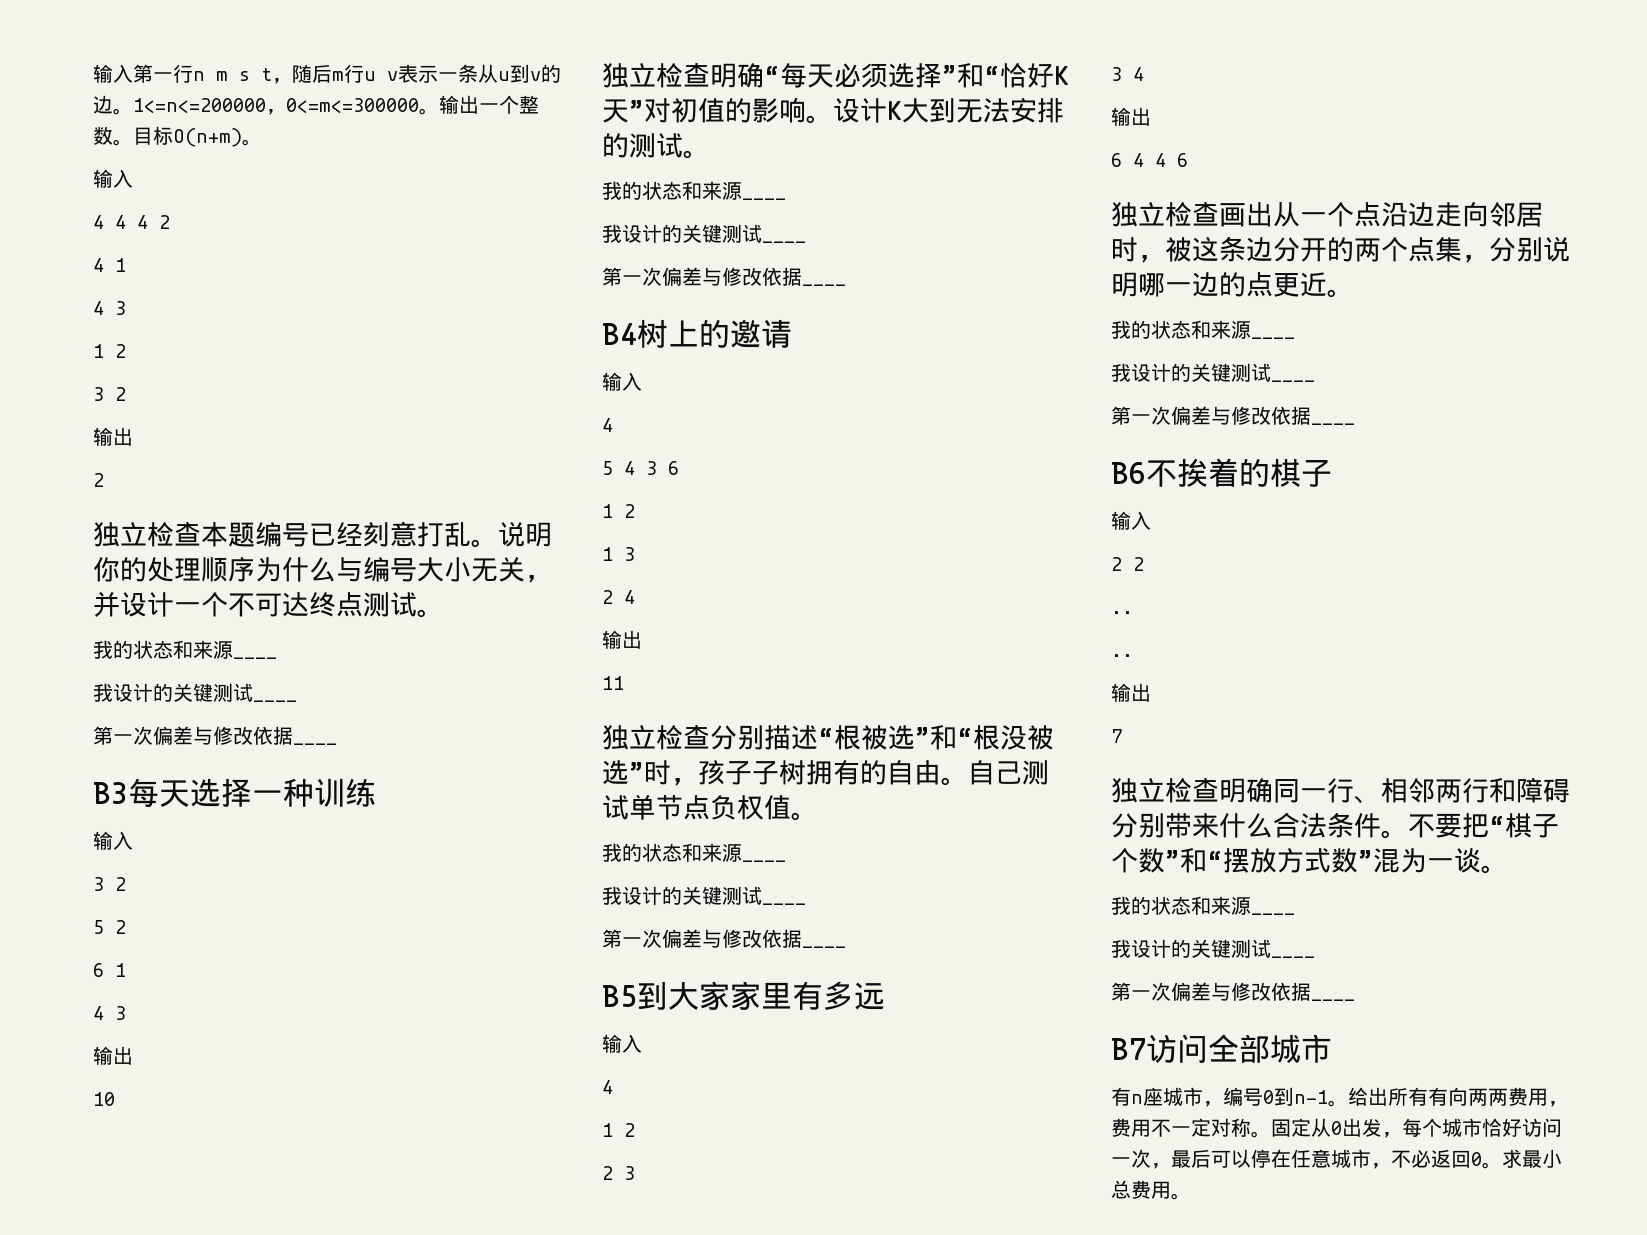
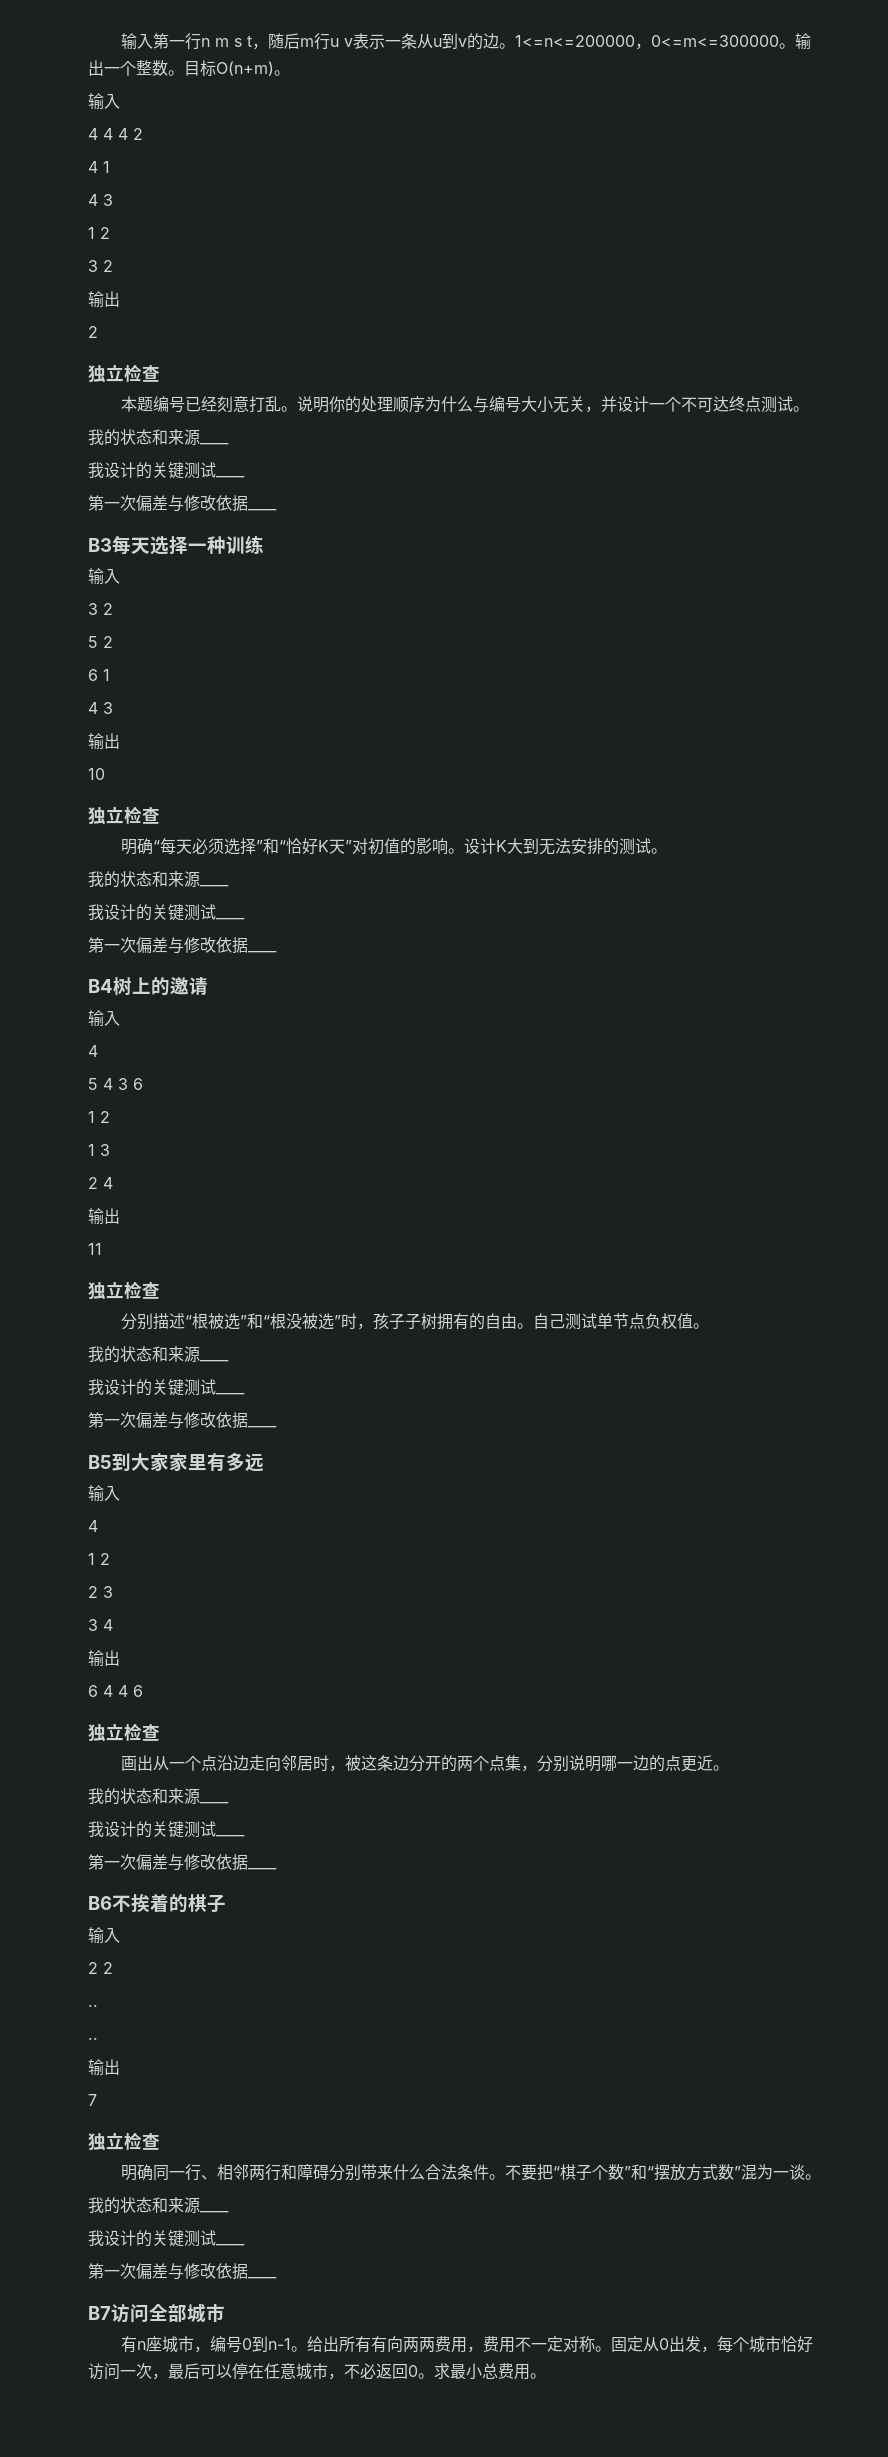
(201, 534) none -> (160, 373) //
(710, 75) none -> (160, 815) //
(710, 737) none -> (160, 1290) //
(1219, 214) none -> (160, 1732) //
(1219, 790) none -> (160, 2141) //

